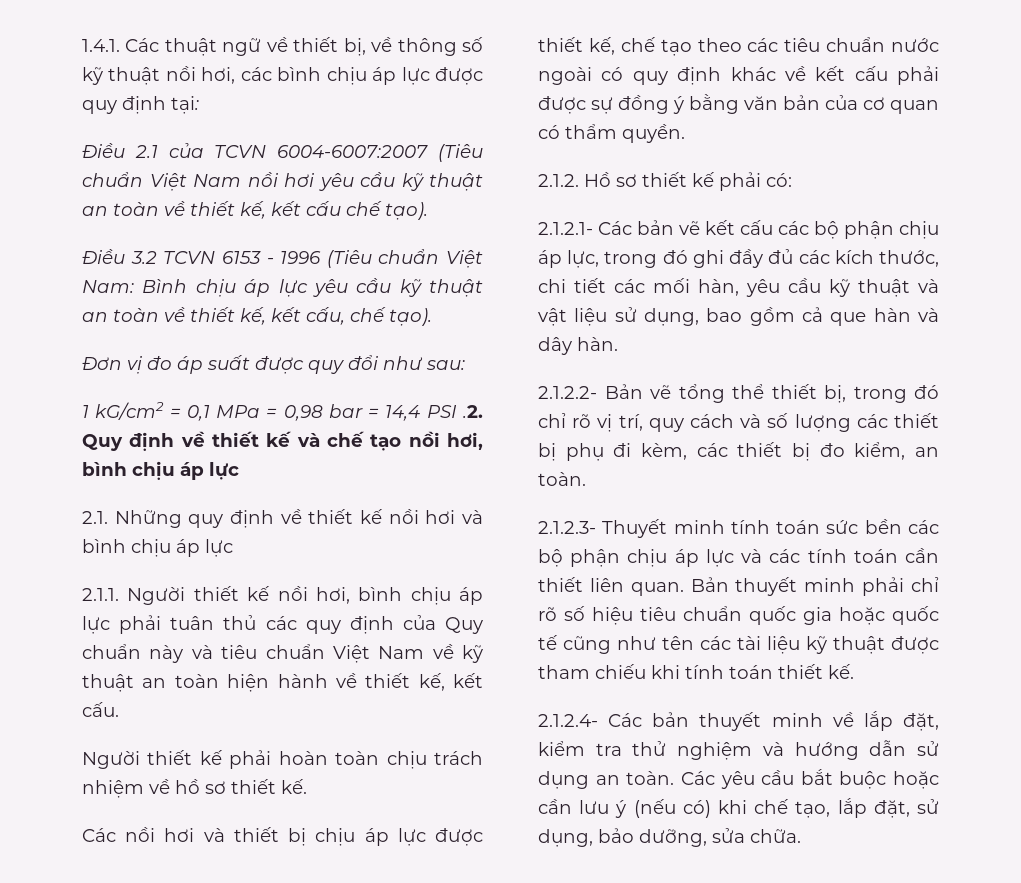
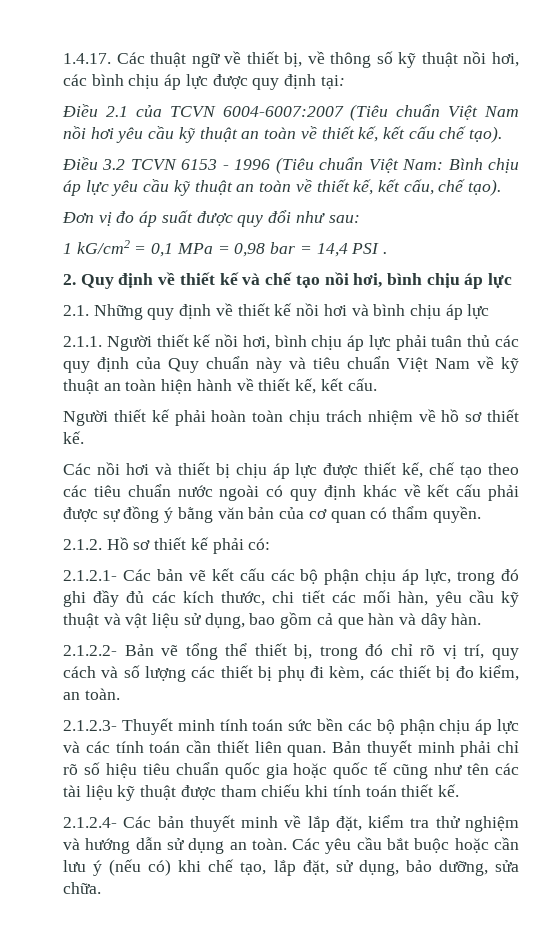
[82,39,120,52] 1.4.1. -> [63,53,111,64] 1.4.17.
[462,405,483,418] .2. -> [382,252,387,254] [63,274,76,285] . // 2.

